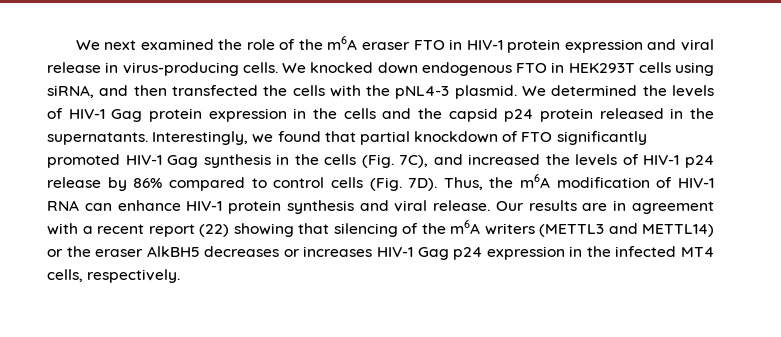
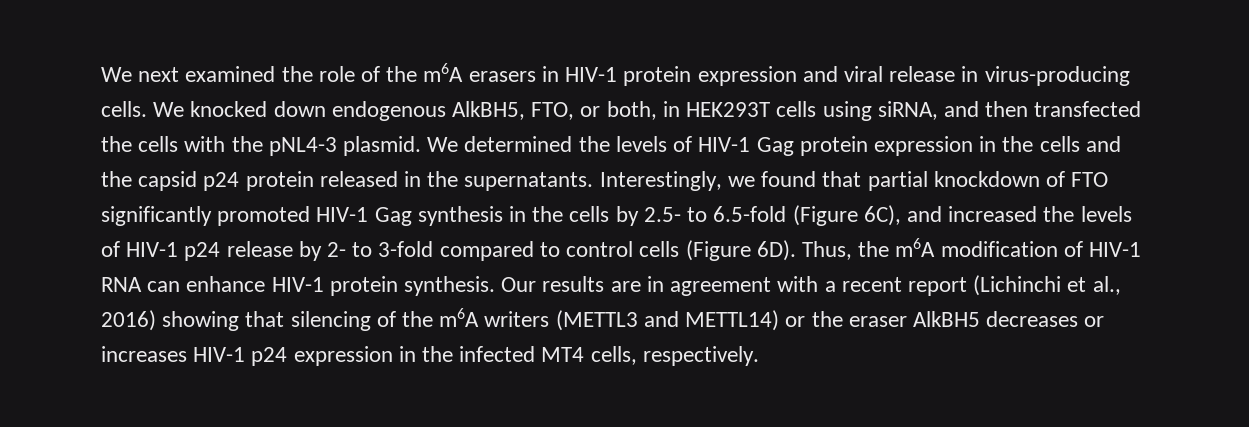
[362,40,445,50] eraser FTO -> [468,71,536,82] erasers
[516,63,547,73] FTO -> [452,101,657,120] AlkBH5, FTO, or both,
[361,154,429,168] (Fig. 7C), -> [615,205,901,226] by 2.5- to 6.5-fold (Figure 6C),
[133,178,163,188] 86% -> [327,241,434,257] 2- to 3-fold
[369,177,438,191] (Fig. 7D). -> [685,240,796,261] (Figure 6D).
[286,200,491,214] synthesis and viral release. -> [404,276,496,296] synthesis.
[199,224,229,237] (22) -> [973,275,1121,296] [101,310,156,331] (Lichinchi et al., 2016)
[417,247,449,260] Gag -> (246, 354) none

